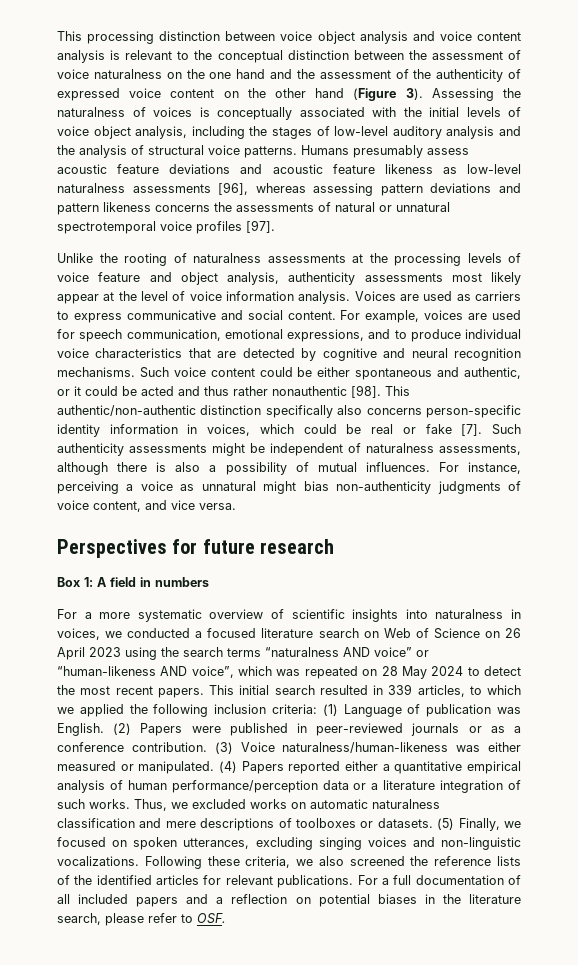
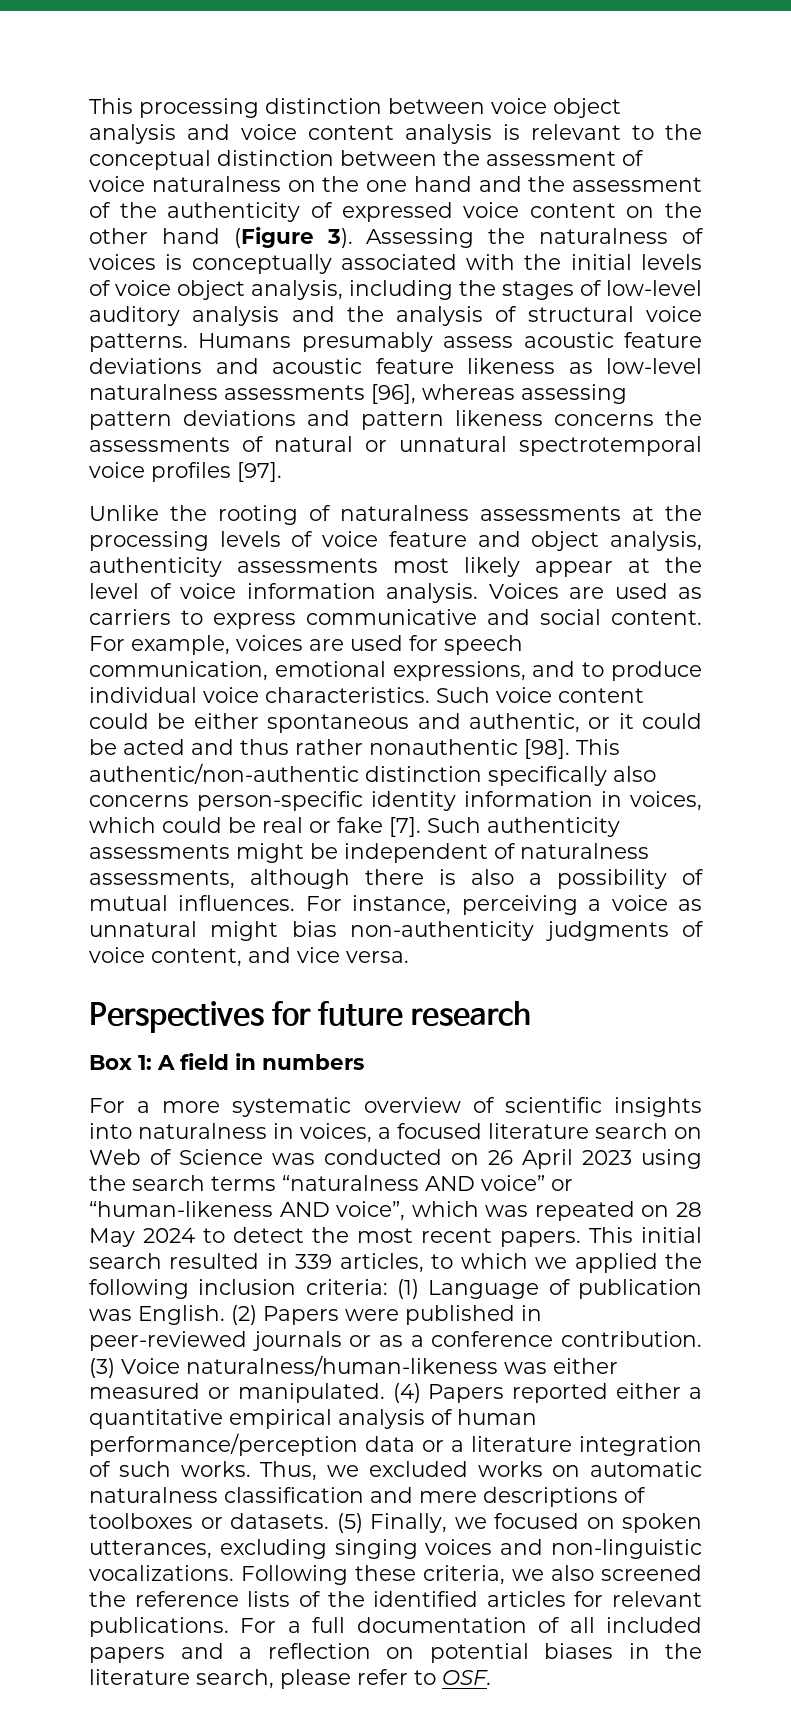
[95,348,522,361] [57,367,135,377] characteristics that are detected by cognitive and neural recognition mechanisms. -> [265,687,430,703] characteristics.
[105,628,191,638] we conducted -> (372, 1133) none
(480, 633) none -> [272,1149,442,1165] was conducted

